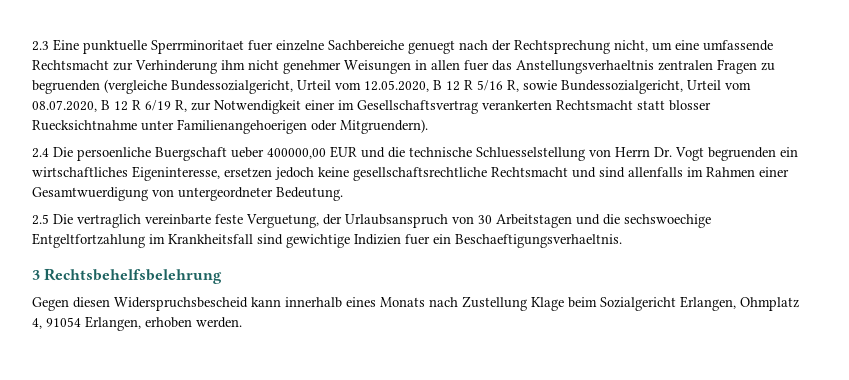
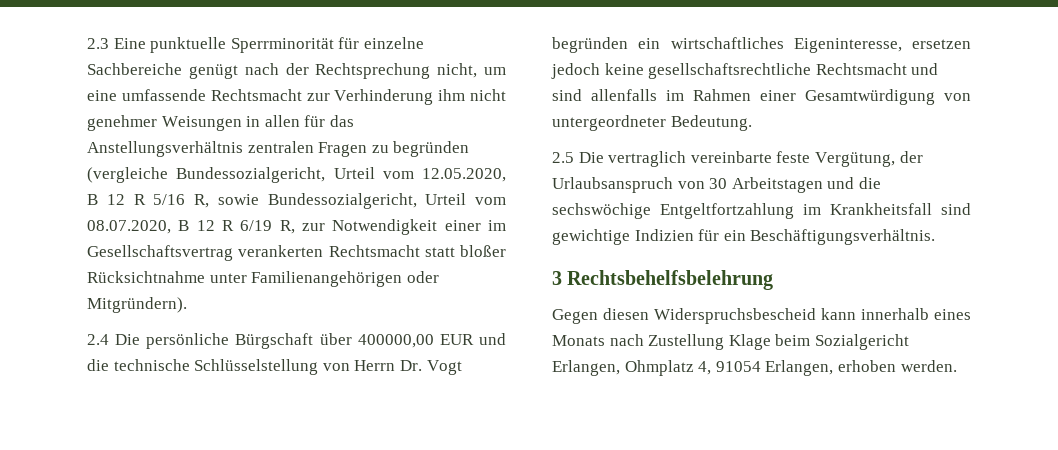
[151,40,273,54] Sperrminoritaet fuer -> [230,37,360,53] Sperrminorität für
[408,40,455,54] genuegt -> [188,64,238,79] genügt
[464,60,654,74] fuer das Anstellungsverhaeltnis -> [304,115,354,127] [87,141,243,157] für das Anstellungsverhältnis
[32,80,100,94] begruenden -> [393,141,470,157] begründen
[669,100,711,111] [32,119,428,134] blosser Ruecksichtnahme unter Familienangehoerigen oder Mitgruendern). -> [460,245,506,257] [87,271,439,287] [87,297,187,313] bloßer Rücksichtnahme unter Familienangehörigen oder Mitgründern).
[77,147,264,161] persoenliche Buergschaft ueber -> [146,333,352,349] persönliche Bürgschaft über
[476,147,585,161] Schluesselstellung -> [194,359,319,375] Schlüsselstellung
[708,147,776,161] begruenden -> [552,37,628,53] begründen
[32,187,148,201] Gesamtwuerdigung -> [805,89,935,105] Gesamtwürdigung
[246,214,319,228] Verguetung, -> [814,152,895,167] Vergütung,
[624,214,711,228] sechswoechige -> [552,203,651,219] sechswöchige
[405,234,622,248] fuer ein Beschaeftigungsverhaeltnis. -> [698,229,936,245] für ein Beschäftigungsverhältnis.

